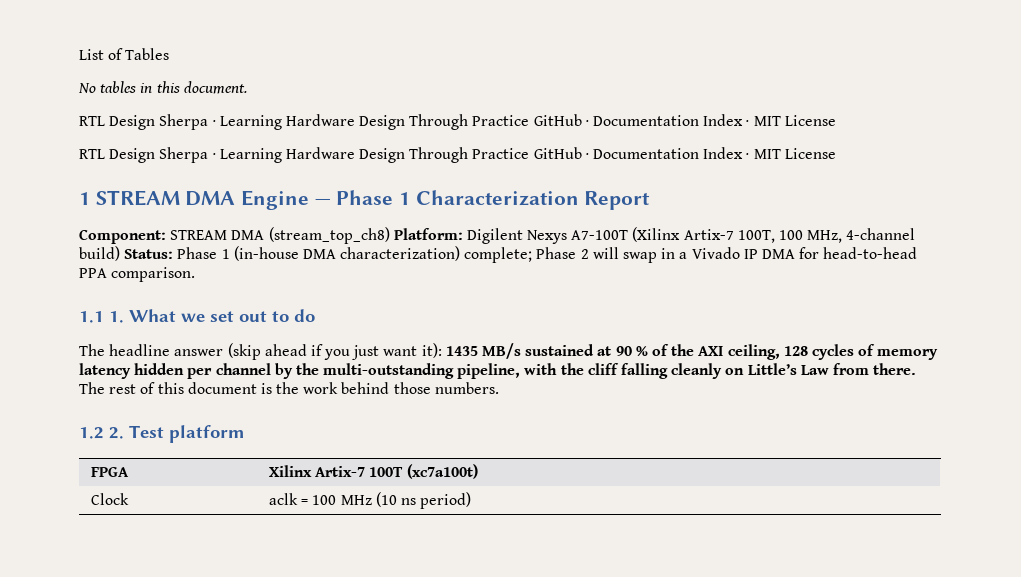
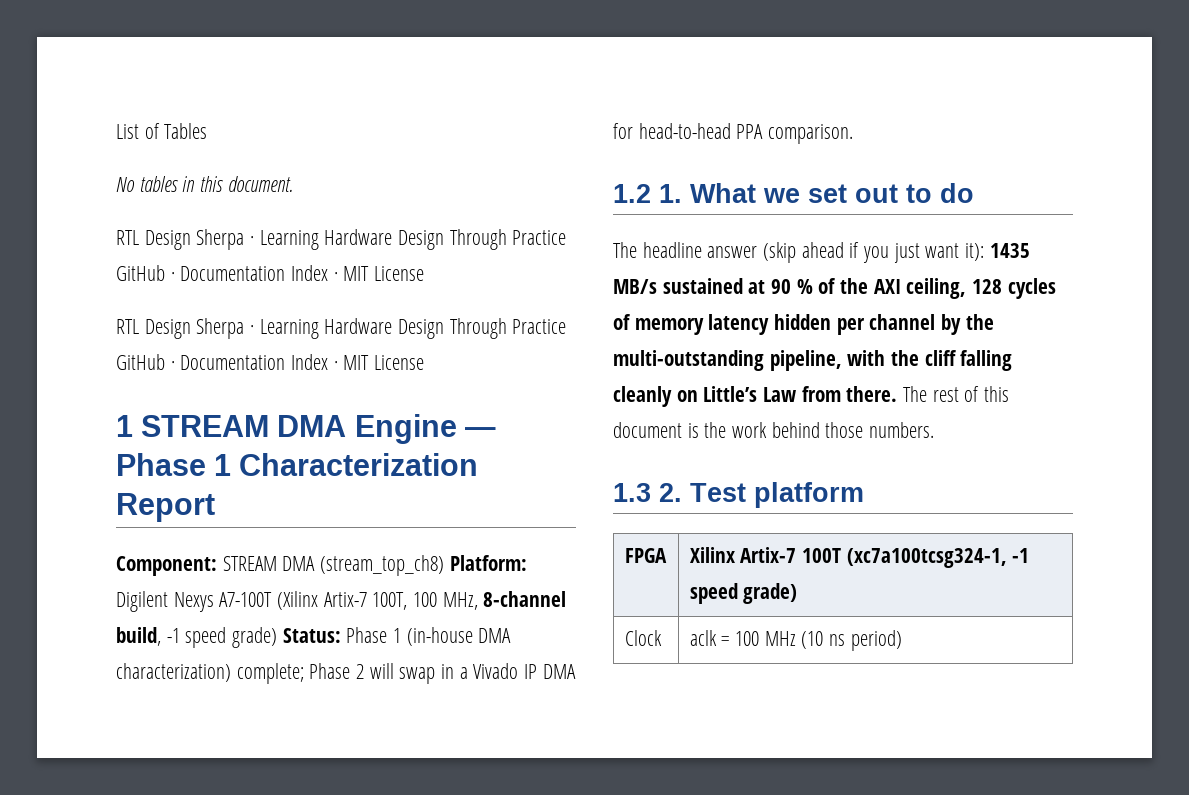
[846,228,916,240] [79,246,120,261] 4-channel build) -> [483,591,567,607] [116,627,278,648] 8-channel build, -1 speed grade)
[79,311,104,323] 1.1 -> [613,184,651,203] 1.2
[79,427,104,439] 1.2 -> [613,483,651,502] 1.3
[406,464,478,479] (xc7a100t) -> [846,548,1030,568] [689,583,798,604] (xc7a100tcsg324-1, -1 speed grade)

